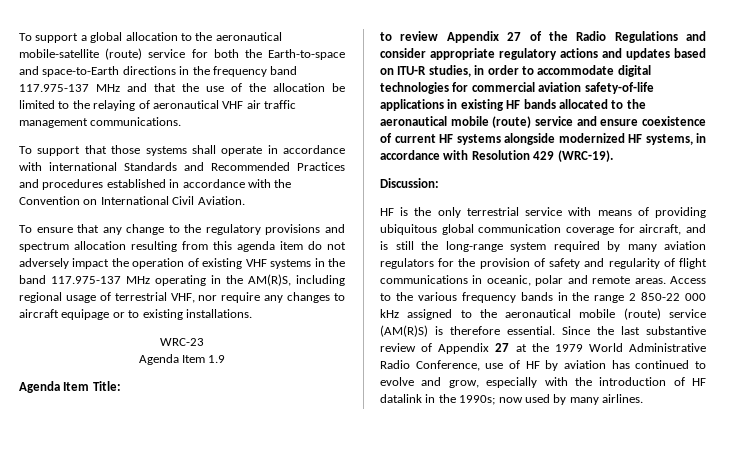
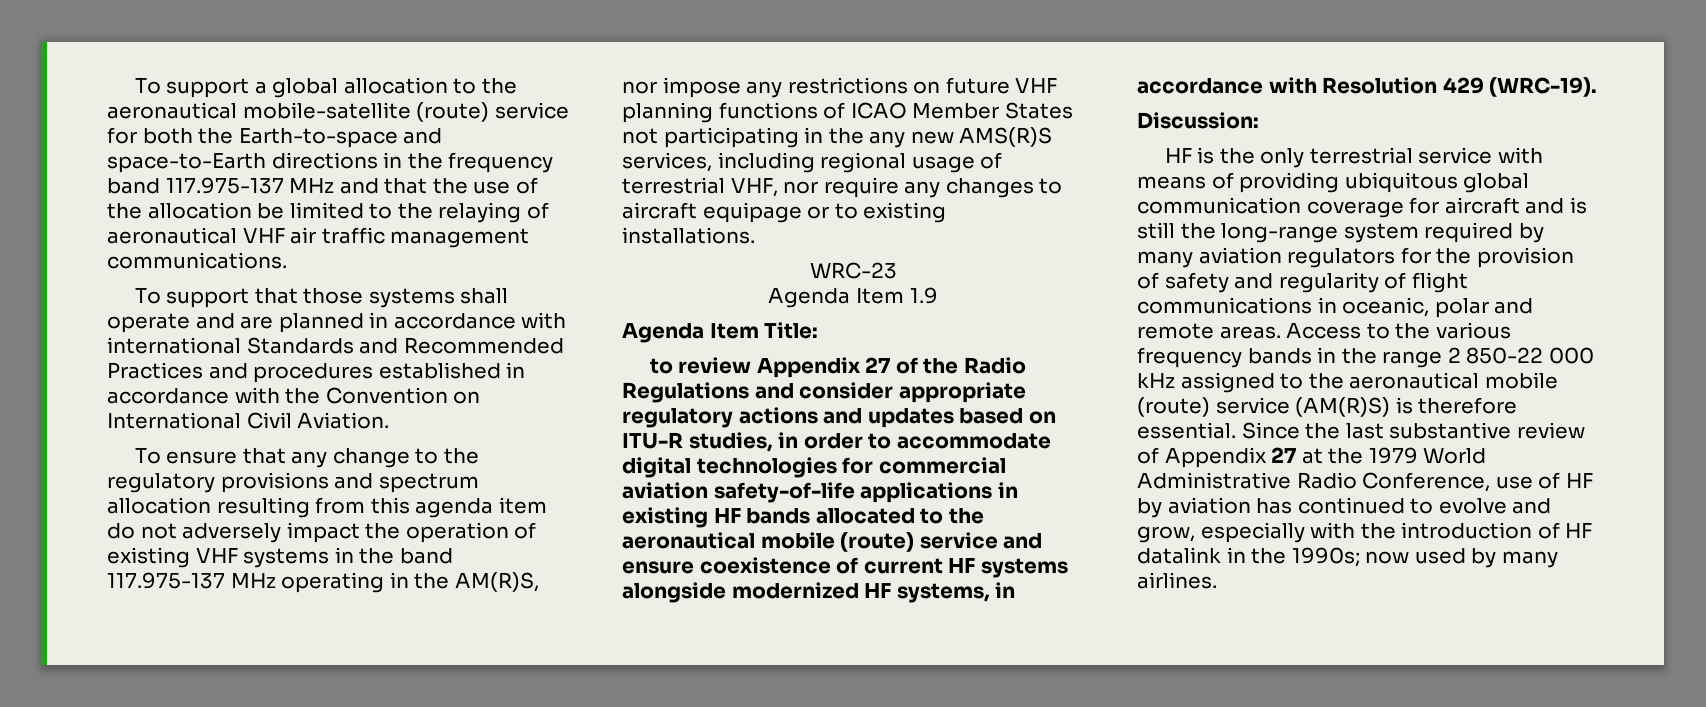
(263, 151) none -> [195,313,364,333] and are planned
(291, 280) none -> [622,77,1058,98] [622,102,1073,123] [622,127,1053,148] [622,152,712,172] nor impose any restrictions on future VHF planning functions of ICAO Member States not participating in the any new AMS(R)S services,
[639,224,682,235] aircraft, -> [1444,197,1520,214] aircraft

